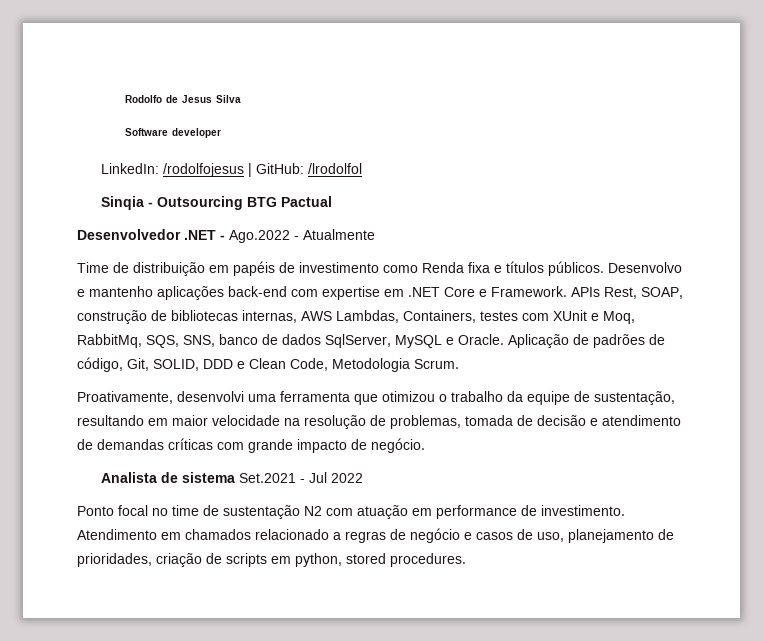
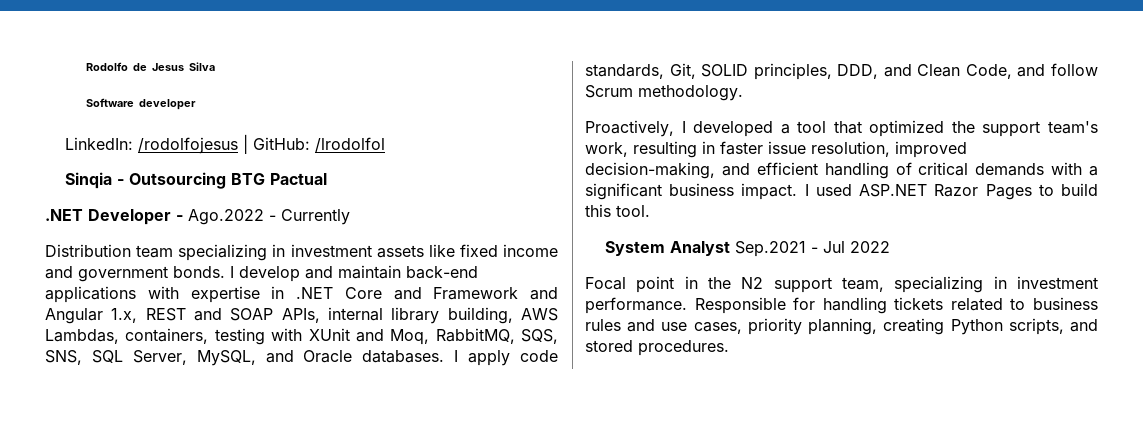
[77,229,216,240] Desenvolvedor .NET -> [45,209,171,225] .NET Developer
[303,229,375,240] [77,261,682,276] [77,286,683,300] [77,310,635,324] [77,334,665,348] [77,357,459,372] [77,391,675,405] [77,415,681,429] [77,438,425,453] [101,472,364,483] [77,505,625,519] [77,528,674,543] [77,553,342,567] Atualmente // Time de distribuição em papéis de investimento como Renda fixa e títulos públicos. Desenvolvo e mantenho aplicações back-end com expertise em .NET Core e Framework. APIs Rest, SOAP, construção de bibliotecas internas, AWS Lambdas, Containers, testes com XUnit e Moq, RabbitMq, SQS, SNS, banco de dados SqlServer, MySQL e Oracle. Aplicação de padrões de código, Git, SOLID, DDD e Clean Code, Metodologia Scrum. // Proativamente, desenvolvi uma ferramenta que otimizou o trabalho da equipe de sustentação, resultando em maior velocidade na resolução de problemas, tomada de decisão e atendimento de demandas críticas com grande impacto de negócio. // Analista de sistema Set.2021 - Jul 2022 // Ponto focal no time de sustentação N2 com atuação em performance de investimento. Atendimento em chamados relacionado a regras de negócio e casos de uso, planejamento de prioridades, criação de scripts em python, -> [281,209,350,225] [45,244,558,261] [45,265,478,282] [45,286,558,303] [45,307,558,324] [45,328,558,345] [45,350,559,366] [585,63,1098,80] [585,85,743,101] [585,120,1098,137] [585,141,967,158] [585,162,1098,179] [585,183,1098,200] [585,204,650,217] [605,241,891,257] [585,276,1098,293] [585,297,1098,314] [585,318,1098,335] Currently // Distribution team specializing in investment assets like fixed income and government bonds. I develop and maintain back-end applications with expertise in .NET Core and Framework and Angular 1.x, REST and SOAP APIs, internal library building, AWS Lambdas, containers, testing with XUnit and Moq, RabbitMQ, SQS, SNS, SQL Server, MySQL, and Oracle databases. I apply code standards, Git, SOLID principles, DDD, and Clean Code, and follow Scrum methodology. // Proactively, I developed a tool that optimized the support team's work, resulting in faster issue resolution, improved decision-making, and efficient handling of critical demands with a significant business impact. I used ASP.NET Razor Pages to build this tool. // System Analyst Sep.2021 - Jul 2022 // Focal point in the N2 support team, specializing in investment performance. Responsible for handling tickets related to business rules and use cases, priority planning, creating Python scripts, and

